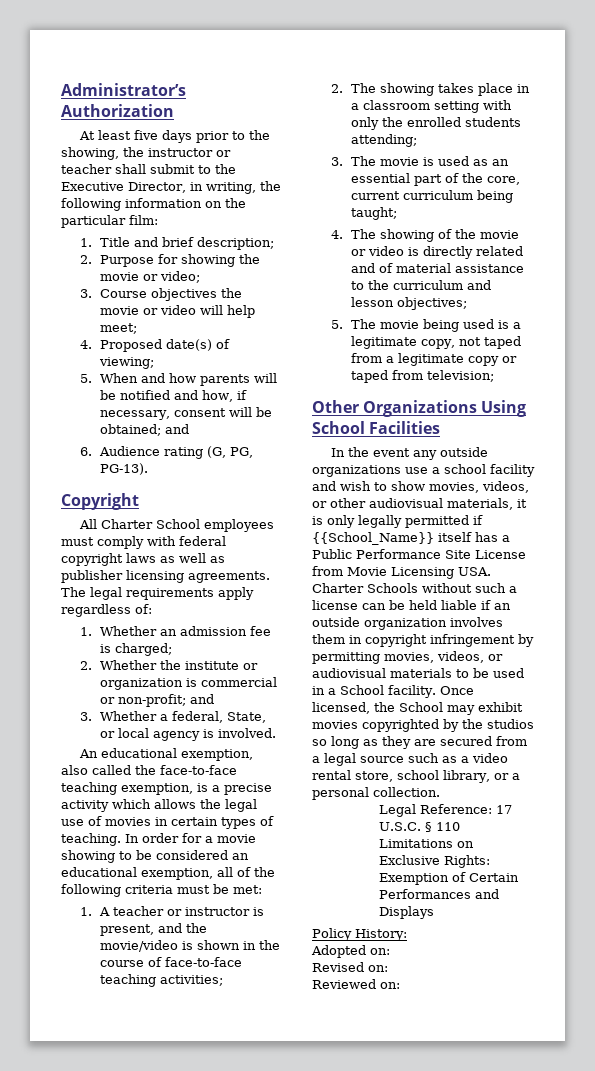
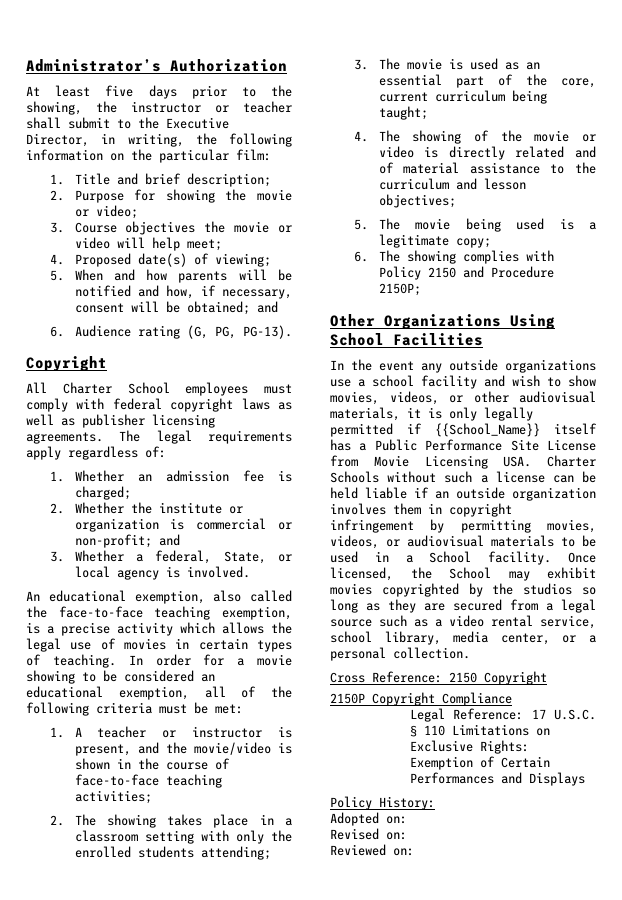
[420,336,521,349] [350,353,517,366] [350,370,494,383] copy, not taped from a legitimate copy or taped from television; -> [455,238,491,248] [354,250,554,264] [378,266,554,280] [378,283,421,296] copy; // 6. The showing complies with Policy 2150 and Procedure 2150P;
[355,771,393,782] store, -> [540,615,596,629] service,
(490, 776) none -> [453,631,550,645] media center,
(440, 792) none -> [330,671,547,685] [330,692,512,706] // Cross Reference: 2150 Copyright // 2150P Copyright Compliance

